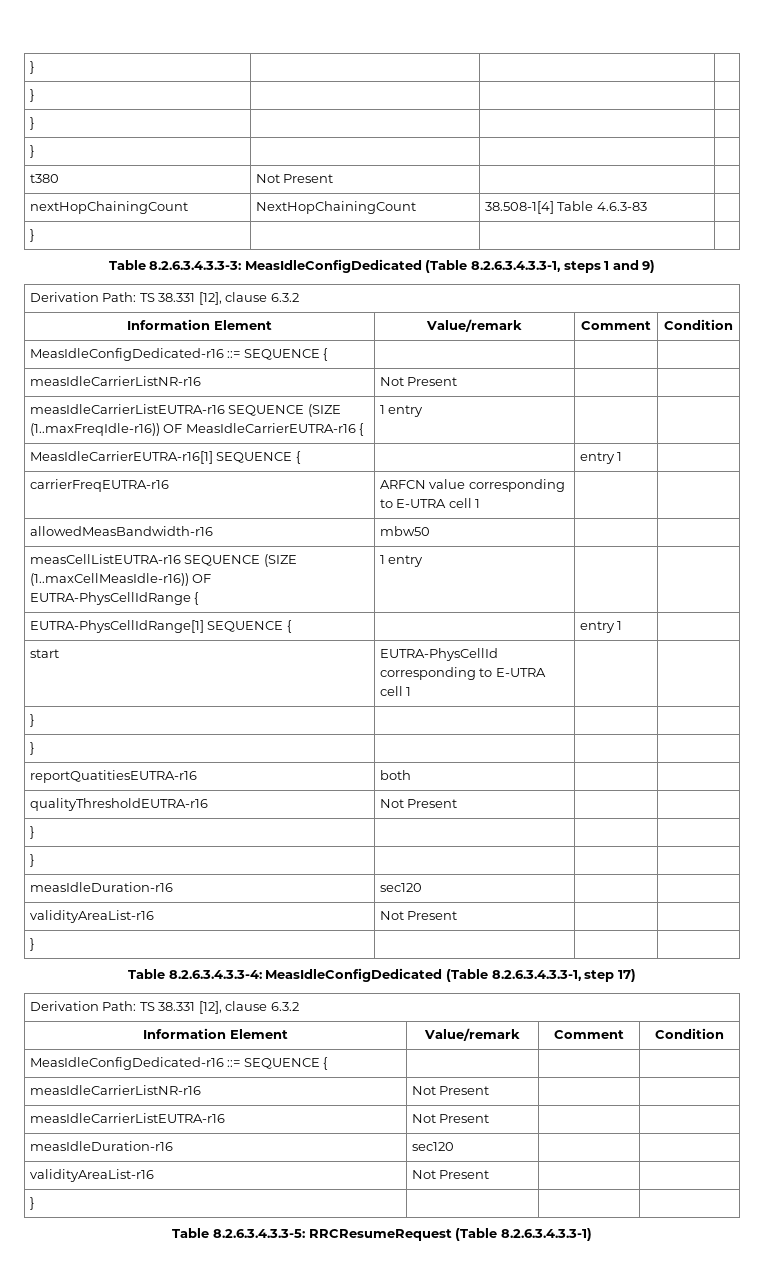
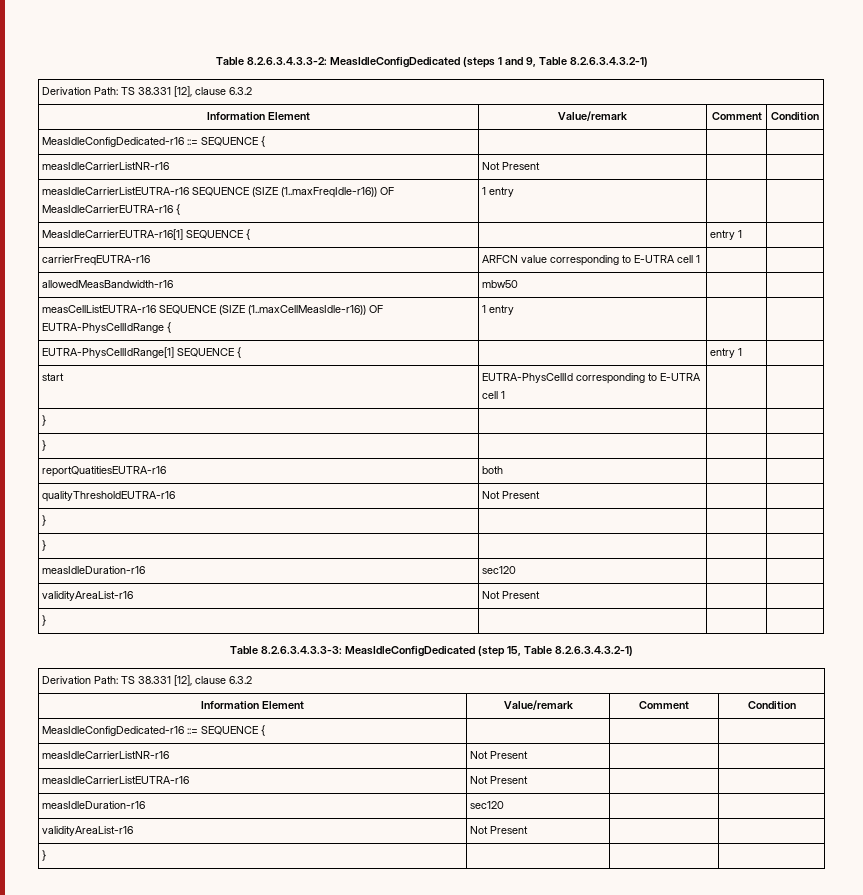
[29,61,34,74] [29,89,34,102] [29,117,34,130] [29,145,34,158] [29,174,59,183] [255,174,334,183] [29,201,188,214] [255,201,416,214] [484,201,647,214] [29,229,34,242] [108,259,656,273] } | | | // } | | | // } | | | // } | | | // t380 | Not Present | | // nextHopChainingCount | NextHopChainingCount | 38.508-1[4] Table 4.6.3-83 | // } | | | // Table 8.2.6.3.4.3.3-3: MeasIdleConfigDedicated (Table 8.2.6.3.4.3.3-1, steps 1 and 9) -> [215,57,648,68] Table 8.2.6.3.4.3.3-2: MeasIdleConfigDedicated (steps 1 and 9, Table 8.2.6.3.4.3.2-1)
[168,968,636,982] 8.2.6.3.4.3.3-4: MeasIdleConfigDedicated (Table 8.2.6.3.4.3.3-1, step 17) -> [261,646,633,657] 8.2.6.3.4.3.3-3: MeasIdleConfigDedicated (step 15, Table 8.2.6.3.4.3.2-1)
[172,1228,592,1241] // Table 8.2.6.3.4.3.3-5: RRCResumeRequest (Table 8.2.6.3.4.3.3-1) -> (47, 855) none

